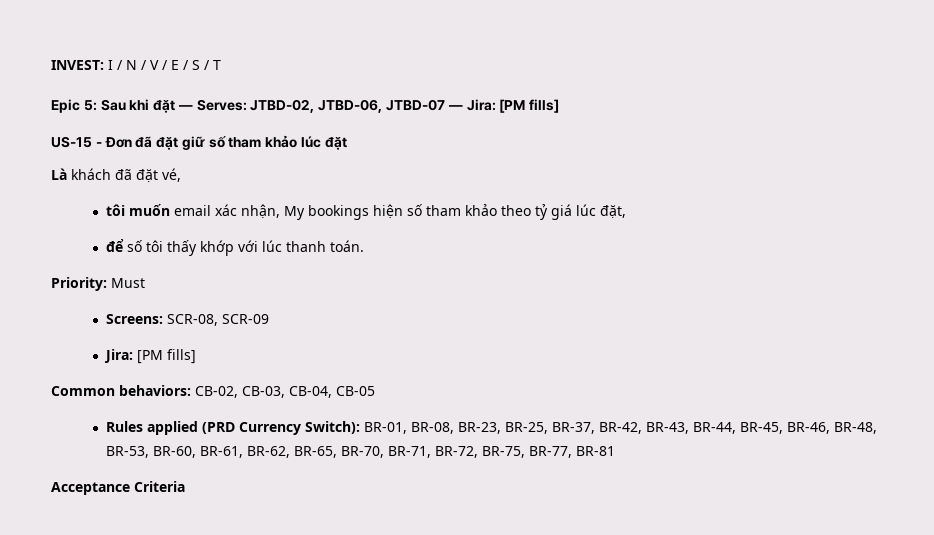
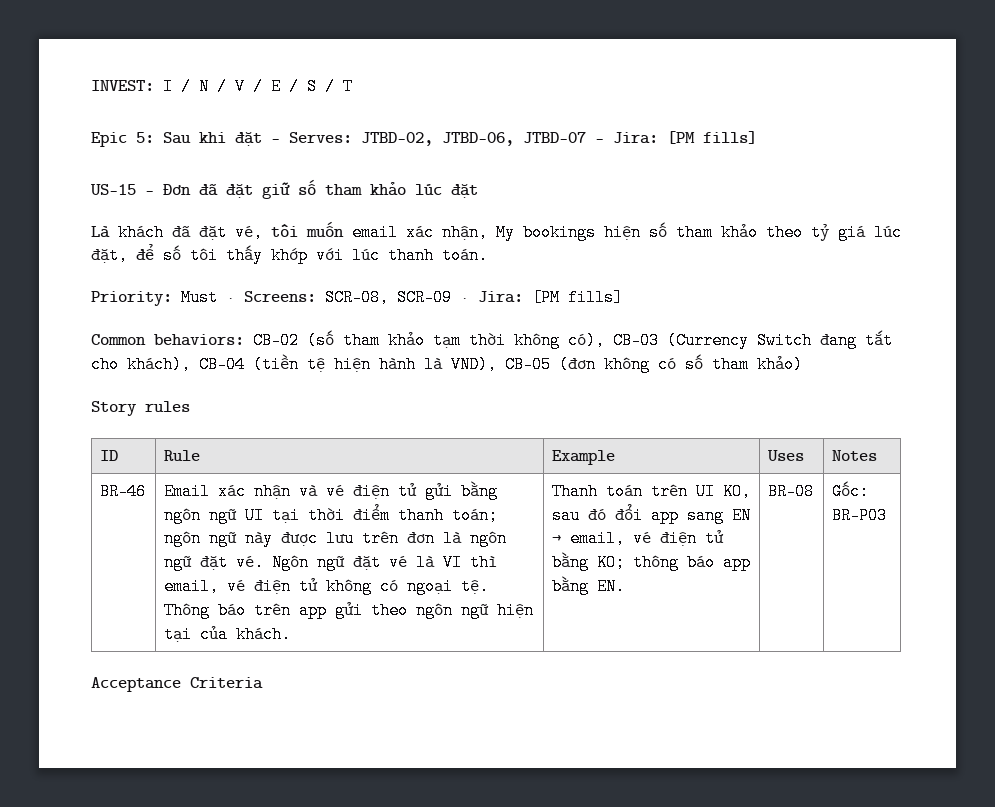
(181, 175) // -> (263, 232) none
(626, 212) // -> (128, 255) none
(145, 283) // -> [226,298,235,302] ·
(269, 319) // -> [460,298,469,302] ·
[195,386,375,398] [105,421,877,435] [105,446,615,458] CB-02, CB-03, CB-04, CB-05 // Rules applied (PRD Currency Switch): BR-01, BR-08, BR-23, BR-25, BR-37, BR-42, BR-43, BR-44, BR-45, BR-46, BR-48, BR-53, BR-60, BR-61, BR-62, BR-65, BR-70, BR-71, BR-72, BR-75, BR-77, BR-81 -> [253,330,893,349] [91,354,803,373] [91,401,190,416] [100,450,119,461] [164,450,201,461] [552,450,616,465] [767,450,805,461] [832,450,878,461] [100,483,147,500] [164,481,499,500] [164,504,499,524] [164,530,508,547] [164,554,498,571] [164,578,490,595] [164,602,535,619] [164,626,292,643] [552,483,752,500] [552,504,752,524] [552,530,725,547] [552,552,752,571] [552,576,626,595] [768,483,815,500] [832,481,870,500] [832,507,888,524] CB-02 (số tham khảo tạm thời không có), CB-03 (Currency Switch đang tắt cho khách), CB-04 (tiền tệ hiện hành là VND), CB-05 (đơn không có số tham khảo) // Story rules // ID | Rule | Example | Uses | Notes // BR-46 | Email xác nhận và vé điện tử gửi bằng ngôn ngữ UI tại thời điểm thanh toán; ngôn ngữ này được lưu trên đơn là ngôn ngữ đặt vé. Ngôn ngữ đặt vé là VI thì email, vé điện tử không có ngoại tệ. Thông báo trên app gửi theo ngôn ngữ hiện tại của khách. | Thanh toán trên UI KO, sau đó đổi app sang EN → email, vé điện tử bằng KO; thông báo app bằng EN. | BR-08 | Gốc: BR-P03

